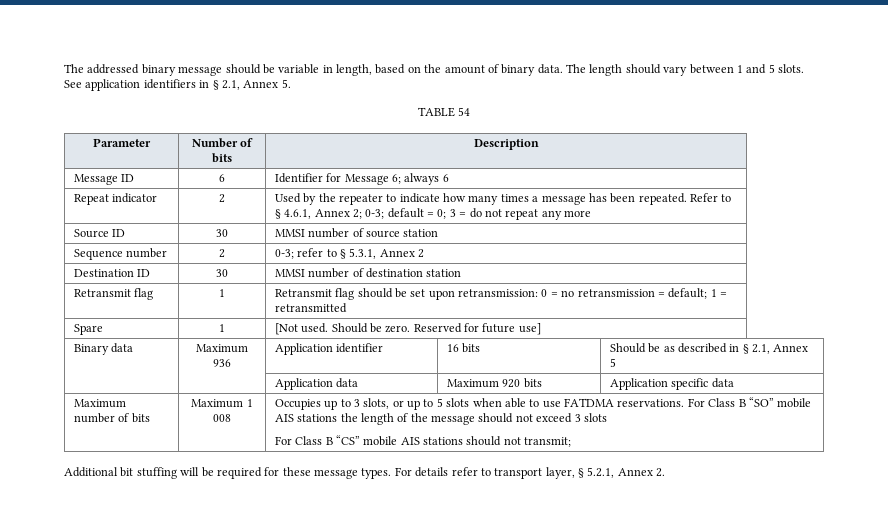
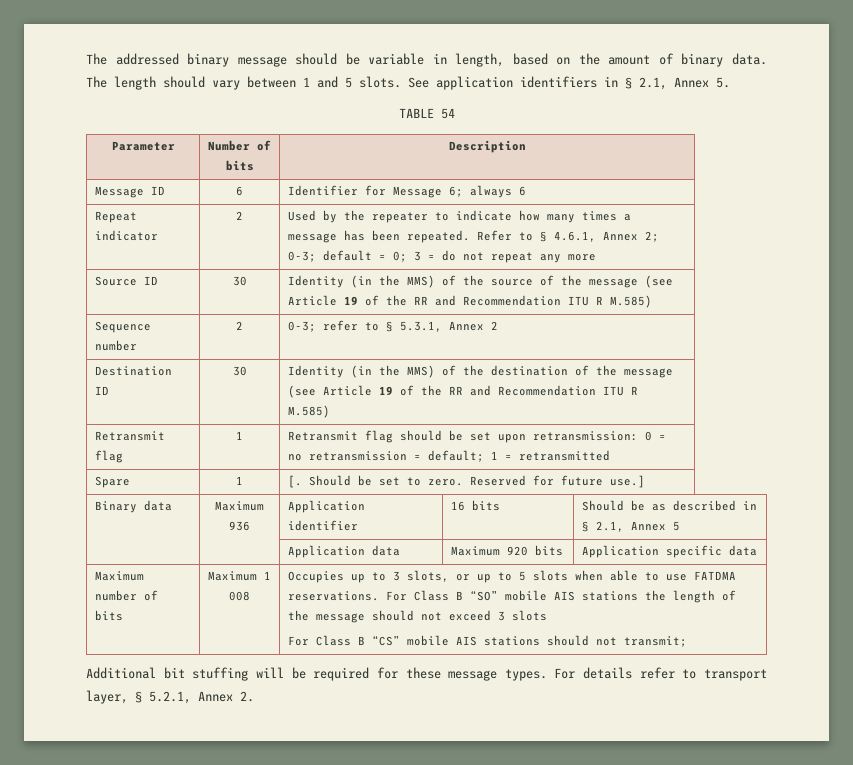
[274,228,439,238] MMSI number of source station -> [287,275,673,288] [287,295,652,308] Identity (in the MMS) of the source of the message (see Article 19 of the RR and Recommendation ITU R M.585)
[274,268,462,278] MMSI number of destination station -> [287,365,673,378] [287,385,638,398] [287,405,330,418] Identity (in the MMS) of the destination of the message (see Article 19 of the RR and Recommendation ITU R M.585)
[274,323,382,335] [Not used. Should be -> [287,475,421,488] [. Should be set to
[518,323,541,335] use] -> [609,475,645,488] use.]

